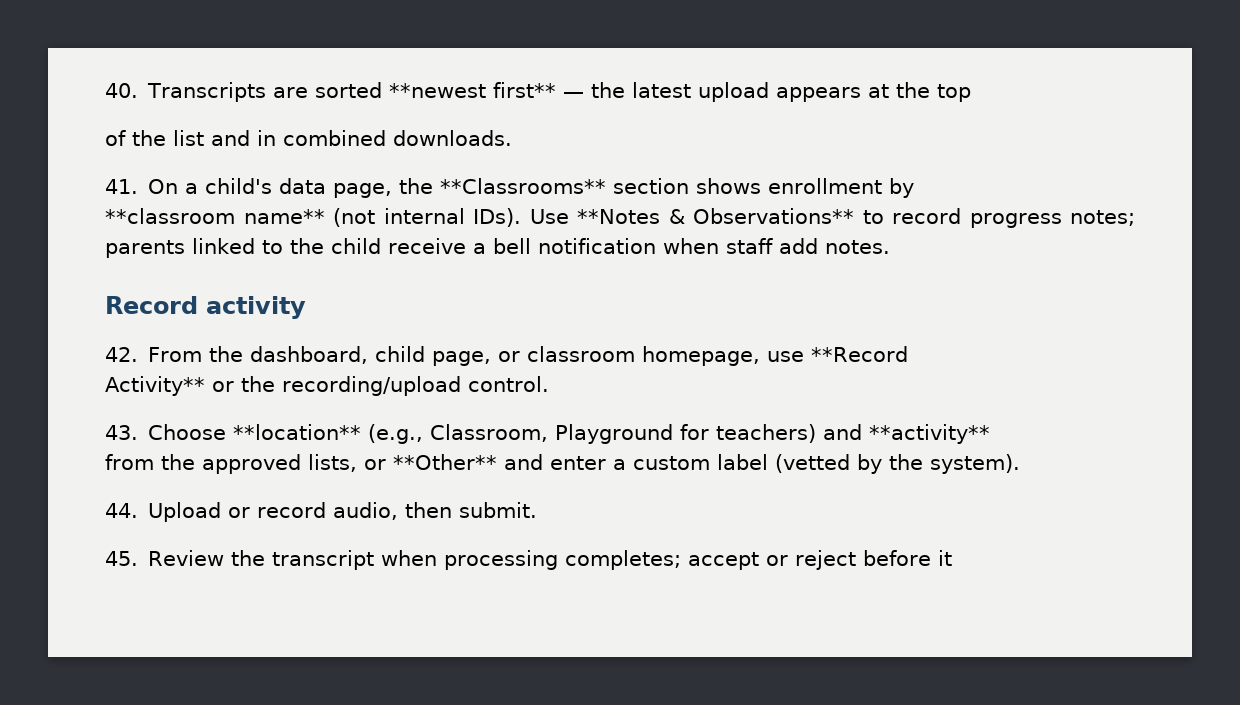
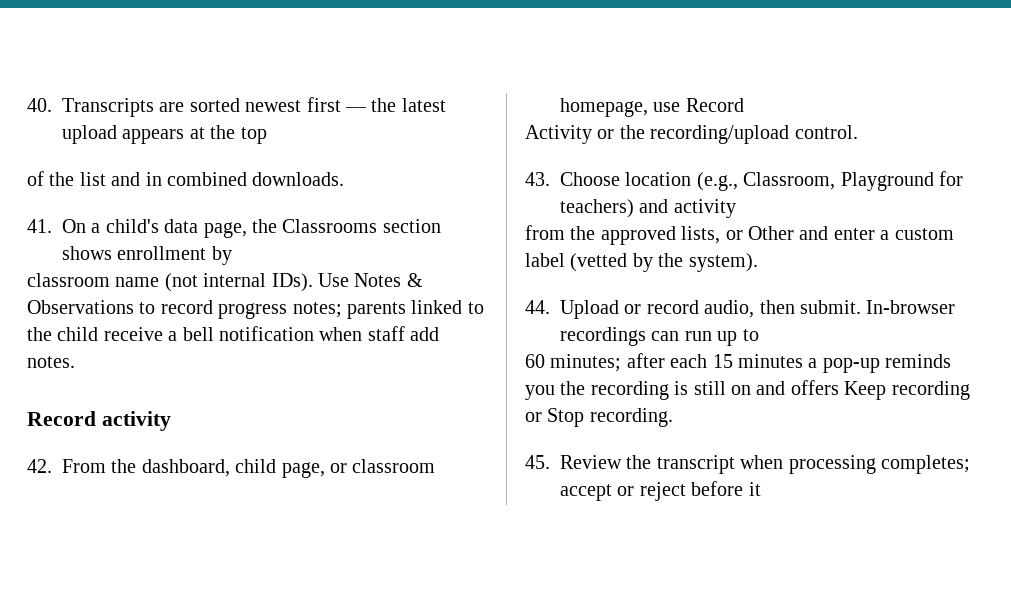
[389,82,557,98] **newest first** -> [245,97,341,112] newest first
[440,178,607,194] **Classrooms** -> [282,219,378,233] Classrooms
[105,208,325,224] **classroom name** -> [27,273,160,287] classroom name
[577,208,854,224] **Notes & Observations** -> [354,273,423,287] [27,300,134,314] Notes & Observations
[811,346,909,362] [105,376,205,396] **Record // Activity** -> [685,98,744,112] [525,125,592,144] Record // Activity
[233,424,362,440] **location** -> [625,172,692,186] location
[869,424,991,444] **activity** -> [673,199,736,218] activity
[393,454,497,470] **Other** -> [748,226,794,240] Other
(538, 510) none -> [866,300,956,314] [560,327,759,346] [525,353,952,373] [525,380,970,400] [525,408,673,427] In-browser recordings can run up to // 60 minutes; after each 15 minutes a pop-up reminds you the recording is still on and offers Keep recording or Stop recording.

